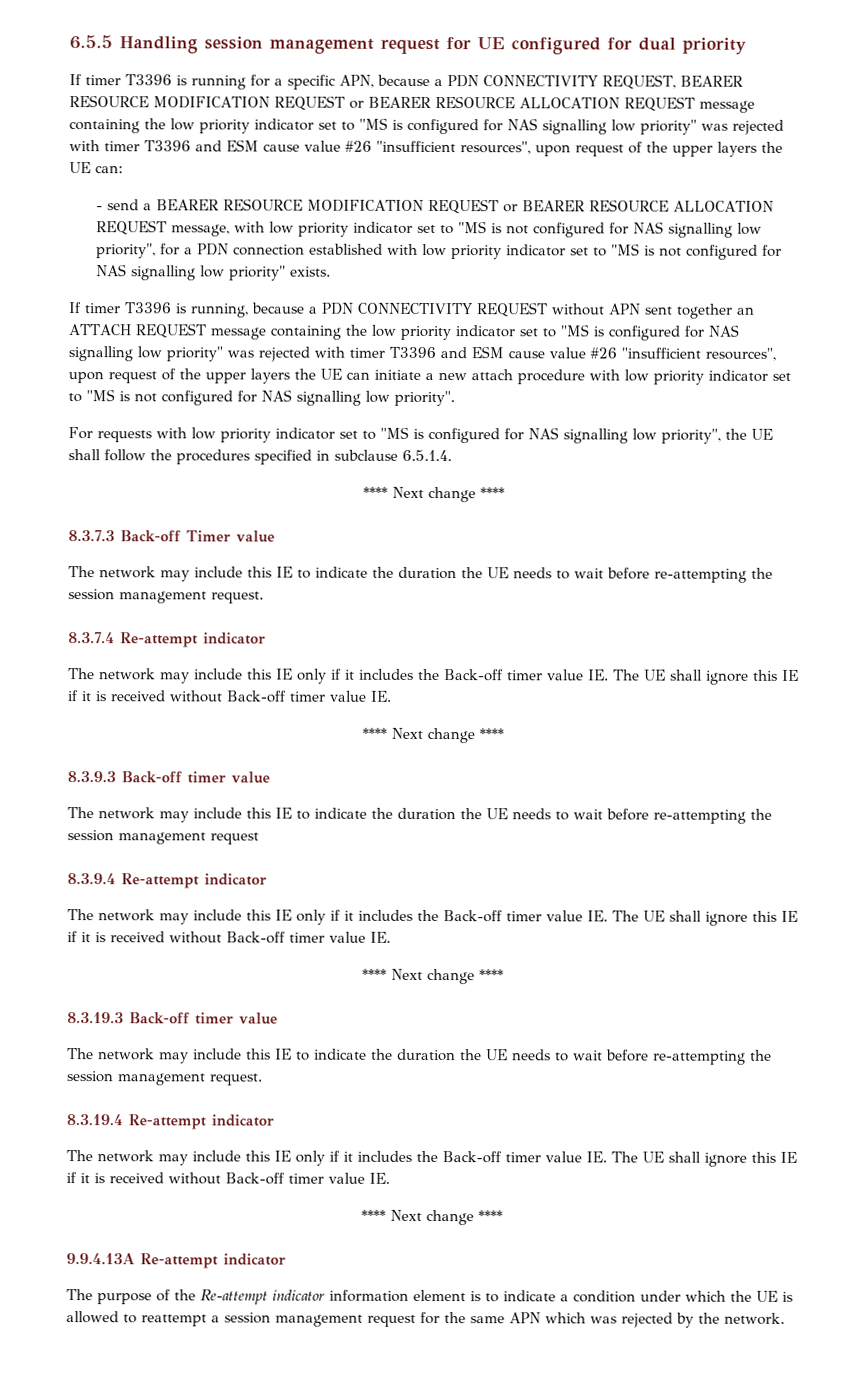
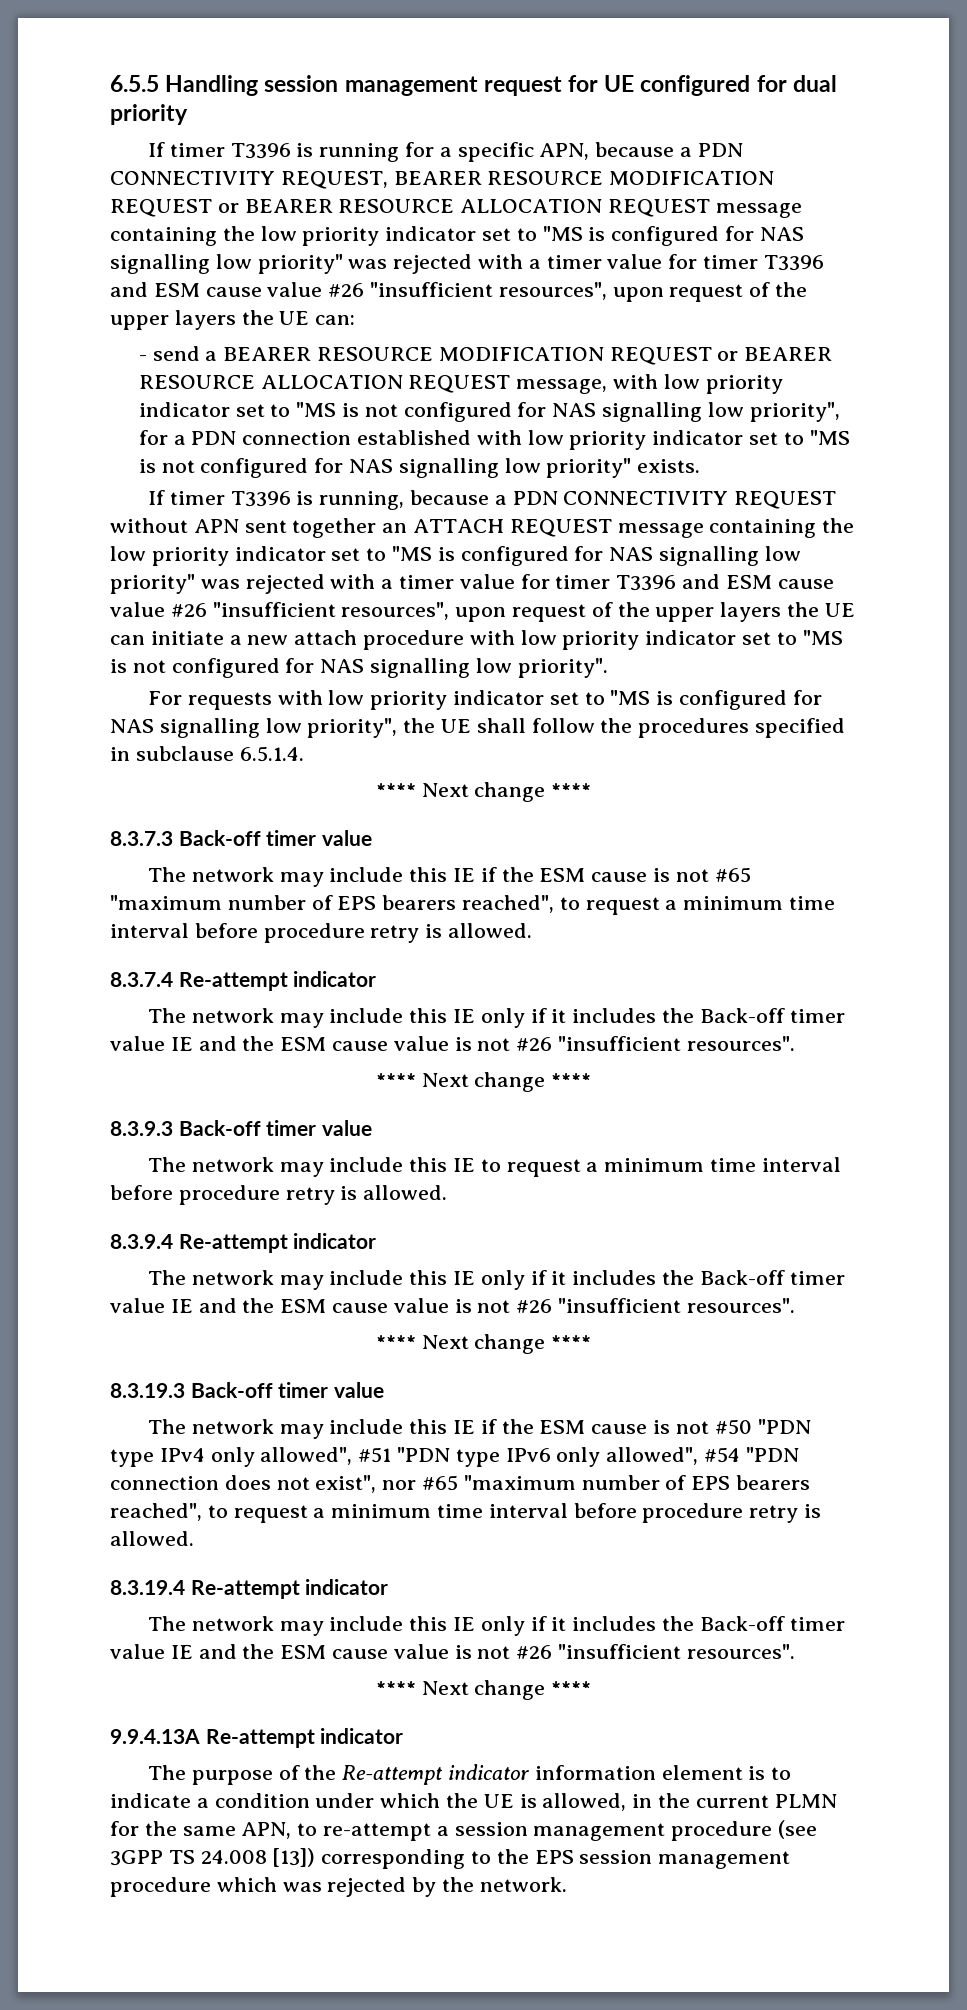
(100, 146) none -> [528,254,698,269] a timer value for
(345, 352) none -> [381,574,550,589] a timer value for
[186,530,275,543] [68,566,773,583] [68,589,264,604] Timer value // The network may include this IE to indicate the duration the UE needs to wait before re-attempting the session management request. -> [266,830,372,846] [148,867,751,887] [110,895,836,915] [110,923,533,943] timer value // The network may include this IE if the ESM cause is not #65 "maximum number of EPS bearers reached", to request a minimum time interval before procedure retry is allowed.
[588,669,799,685] [67,690,392,703] IE. The UE shall ignore this IE if it is received without Back-off timer value IE. -> [170,1036,795,1051] IE and the ESM cause value is not #26 "insufficient resources".
[314,807,772,824] [67,830,259,845] indicate the duration the UE needs to wait before re-attempting the session management request -> [506,1157,841,1177] [110,1185,448,1205] request a minimum time interval before procedure retry is allowed.
[587,910,798,926] [67,931,391,944] IE. The UE shall ignore this IE if it is received without Back-off timer value IE. -> [170,1298,795,1313] IE and the ESM cause value is not #26 "insufficient resources".
[296,1048,772,1065] [66,1071,263,1086] to indicate the duration the UE needs to wait before re-attempting the session management request. -> [480,1419,811,1435] [110,1447,799,1467] [110,1475,811,1493] [110,1503,822,1523] [110,1531,194,1546] if the ESM cause is not #50 "PDN type IPv4 only allowed", #51 "PDN type IPv6 only allowed", #54 "PDN connection does not exist", nor #65 "maximum number of EPS bearers reached", to request a minimum time interval before procedure retry is allowed.
[586,1151,797,1167] [66,1172,390,1185] IE. The UE shall ignore this IE if it is received without Back-off timer value IE. -> [170,1644,795,1659] IE and the ESM cause value is not #26 "insufficient resources".
[66,1311,541,1327] allowed to reattempt a session management request for the same APN -> [542,1793,837,1811] [110,1820,818,1841] [110,1848,791,1869] [110,1877,211,1897] allowed, in the current PLMN for the same APN, to re-attempt a session management procedure (see 3GPP TS 24.008 [13]) corresponding to the EPS session management procedure

